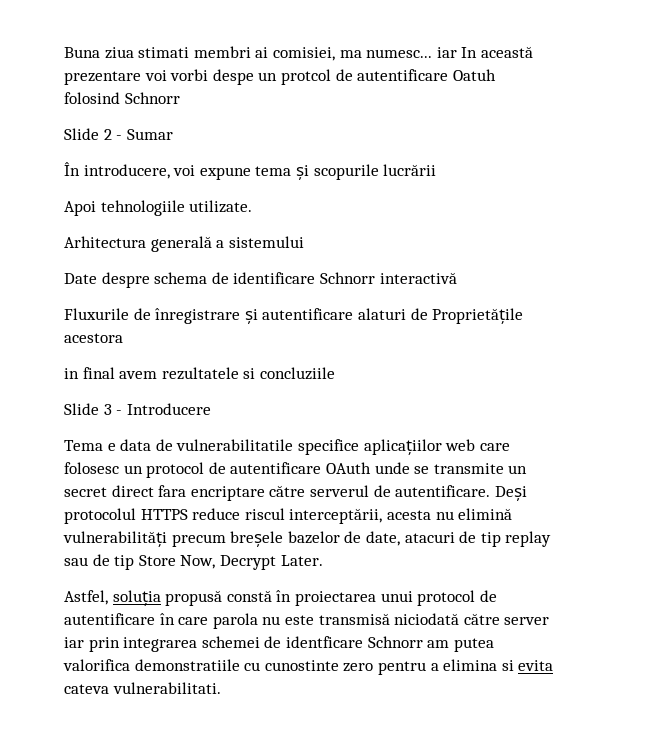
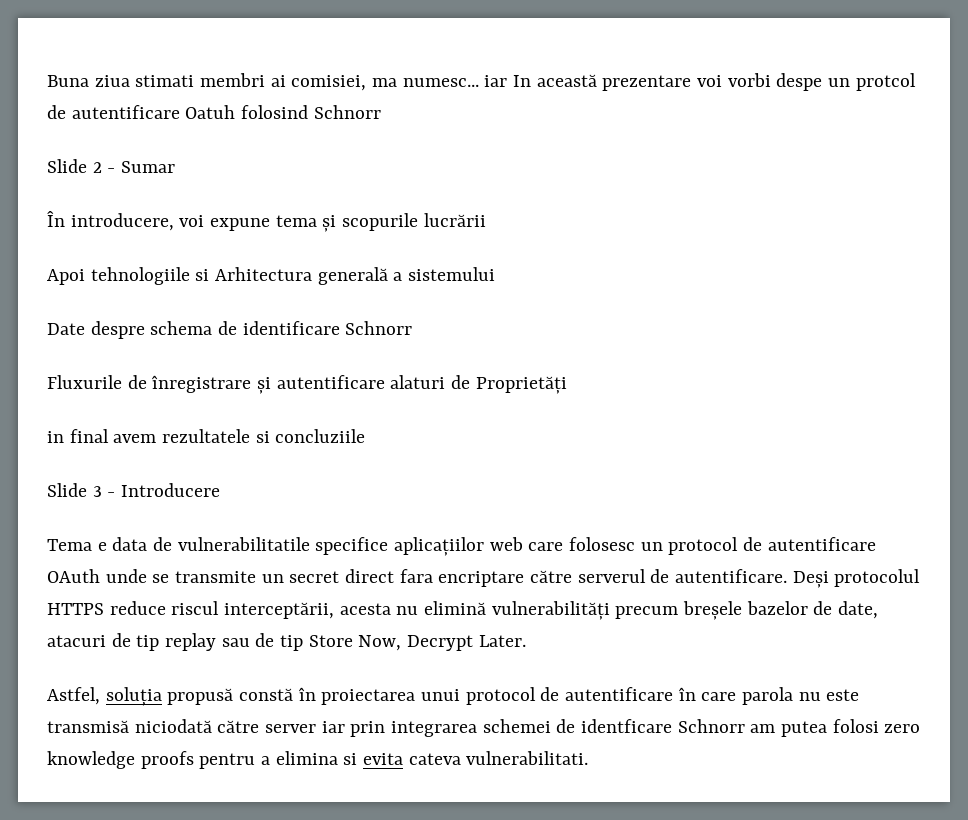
[189,200,253,213] utilizate. // -> [195,269,210,281] si
[379,272,457,284] interactivă -> (413, 328) none
[432,308,524,324] [64,333,123,343] Proprietățile acestora -> [475,376,567,394] Proprietăți
[63,659,374,672] valorifica demonstratiile cu cunostinte zero -> [832,719,921,733] [47,751,194,769] folosi zero knowledge proofs

